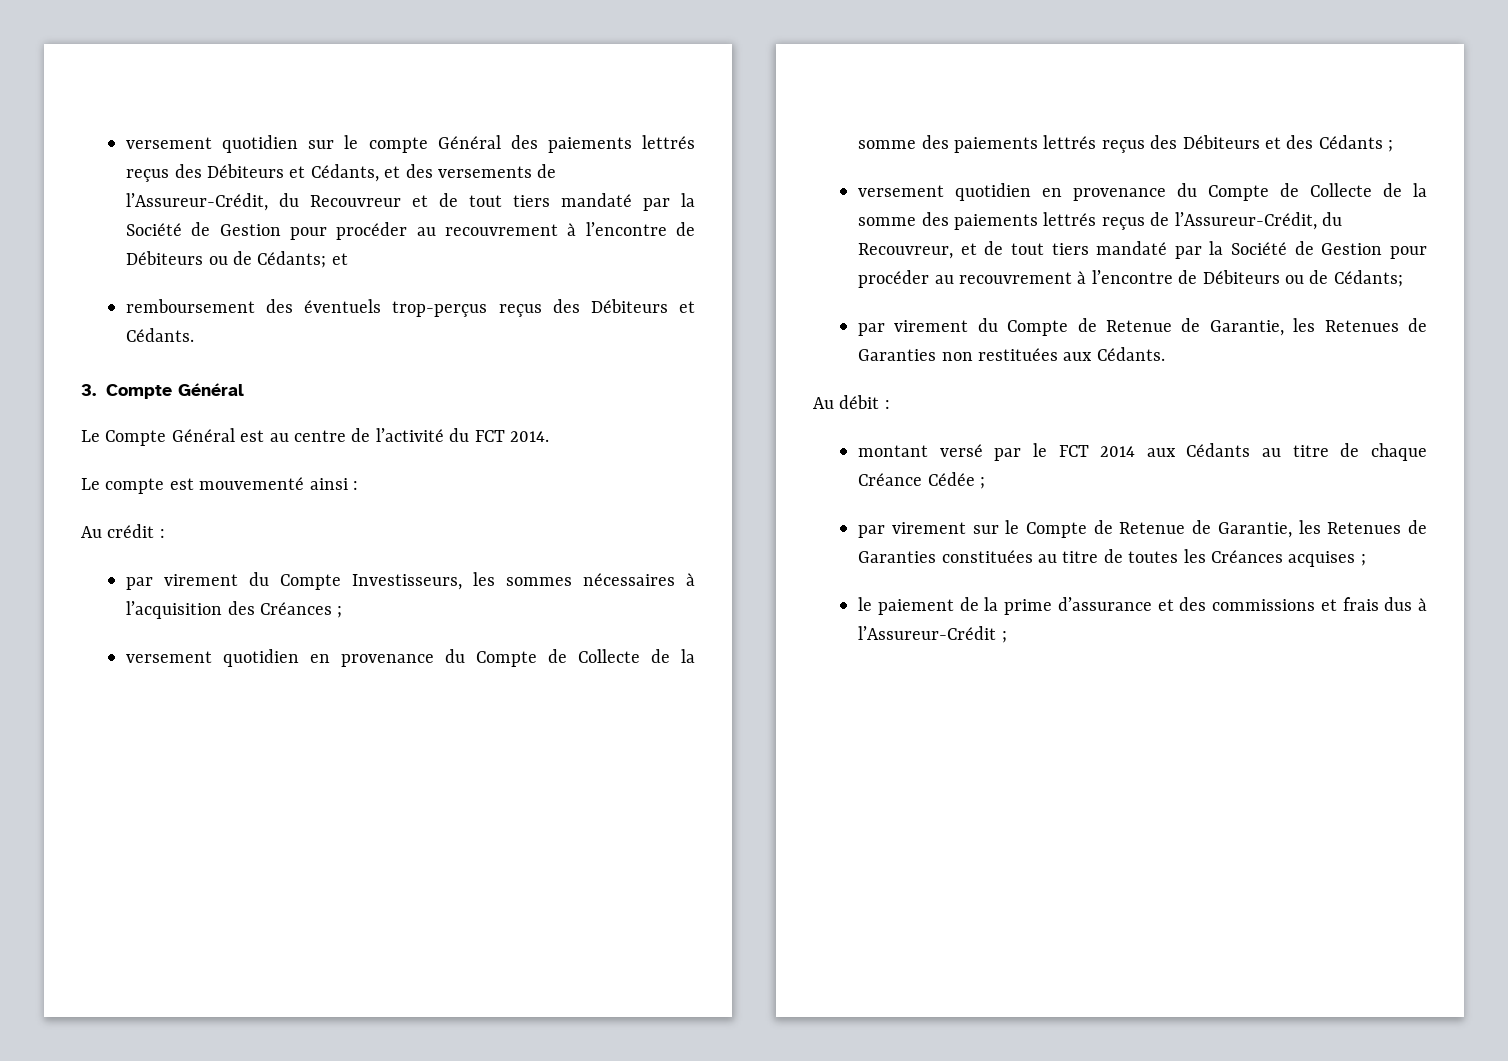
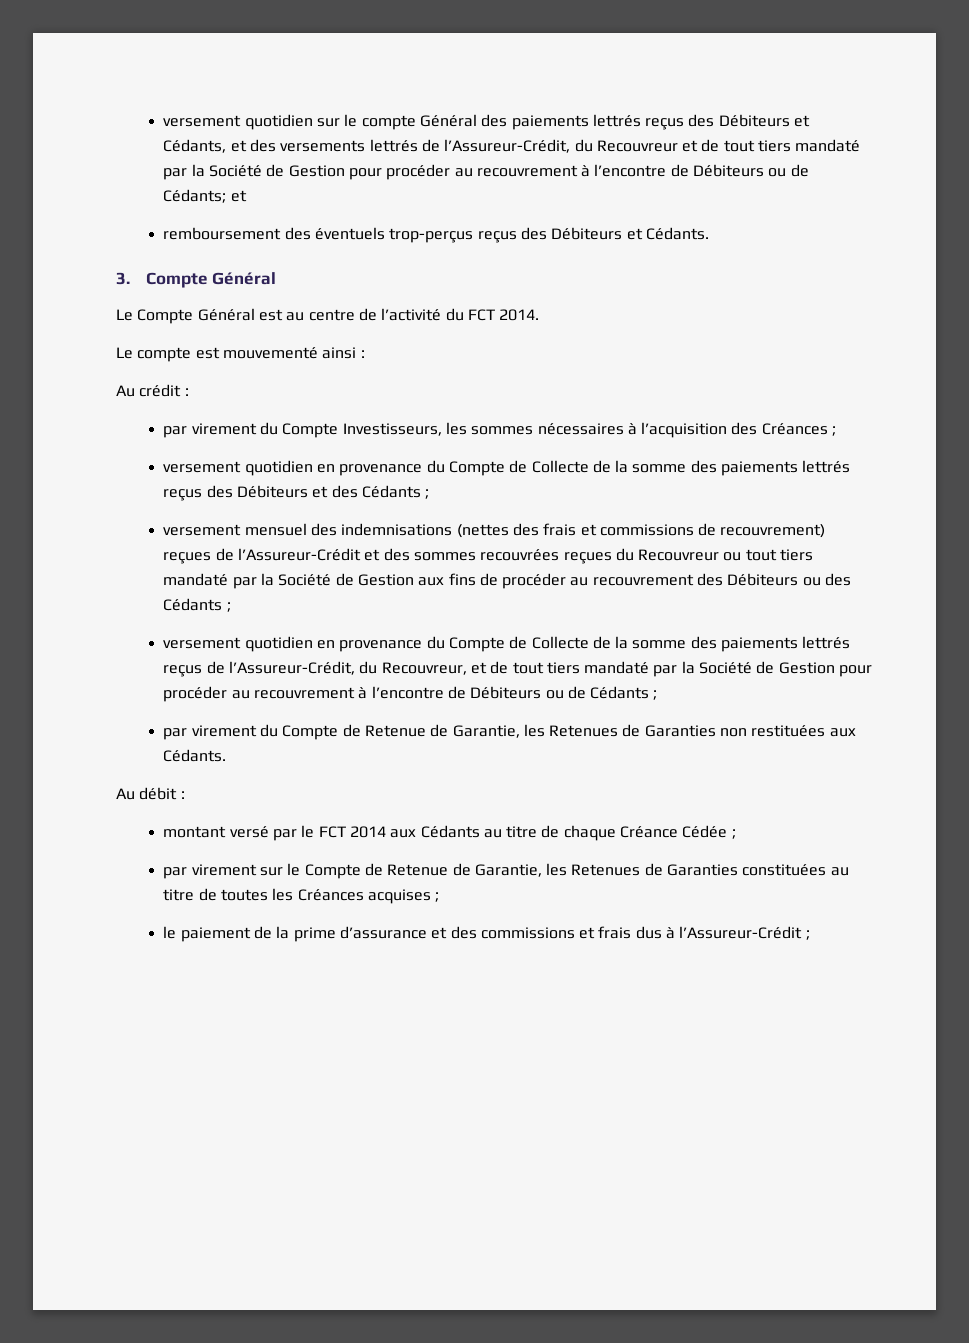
(532, 172) none -> [369,139,418,152] lettrés
(1394, 146) none -> [163,523,826,538] [163,548,814,564] [163,573,852,589] [163,598,231,612] // versement mensuel des indemnisations (nettes des frais et commissions de recouvrement) reçues de l’Assureur-Crédit et des sommes recouvrées reçues du Recouvreur ou tout tiers mandaté par la Société de Gestion aux fins de procéder au recouvrement des Débiteurs ou des Cédants ;
[1333,270,1403,287] Cédants; -> [590,686,658,700] Cédants ;

